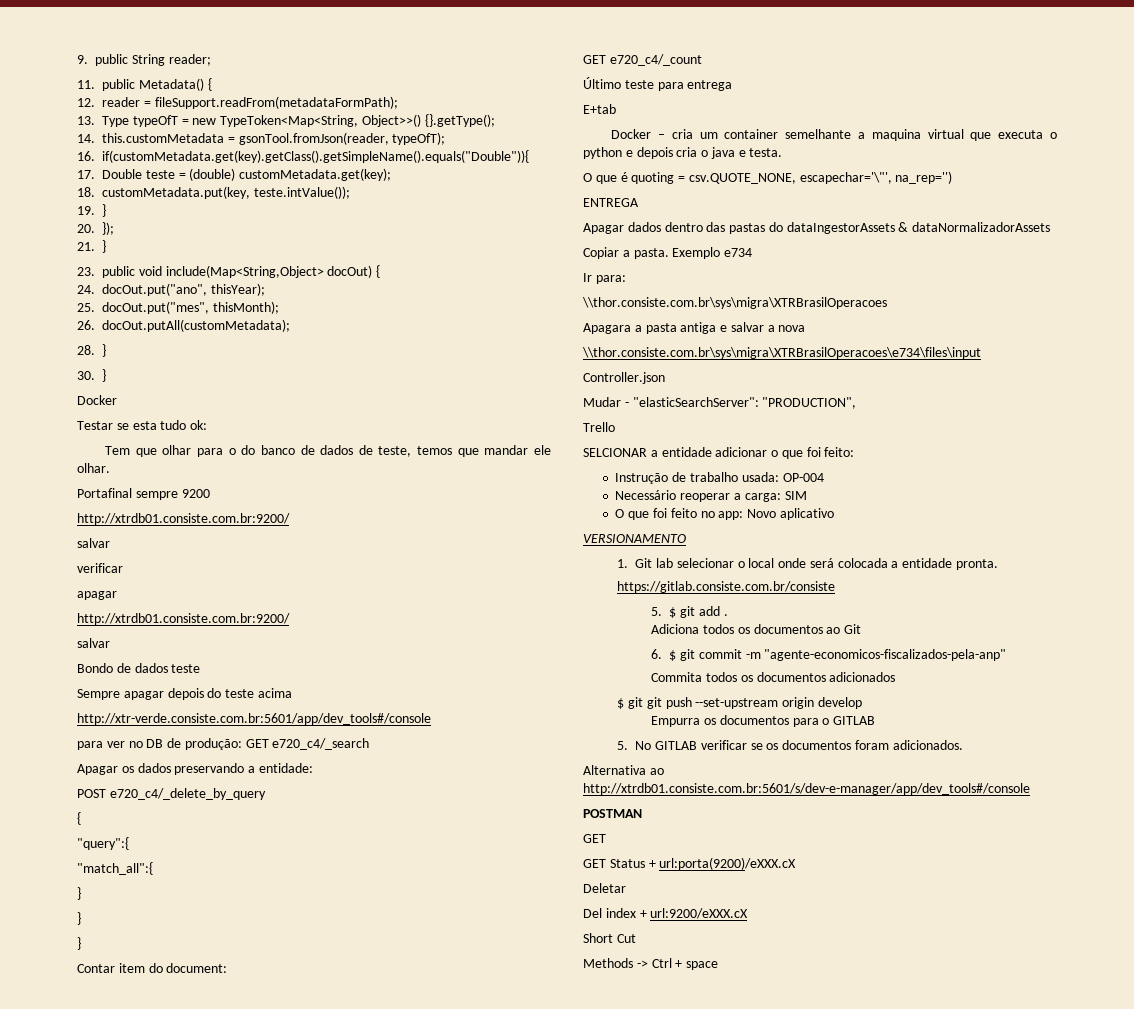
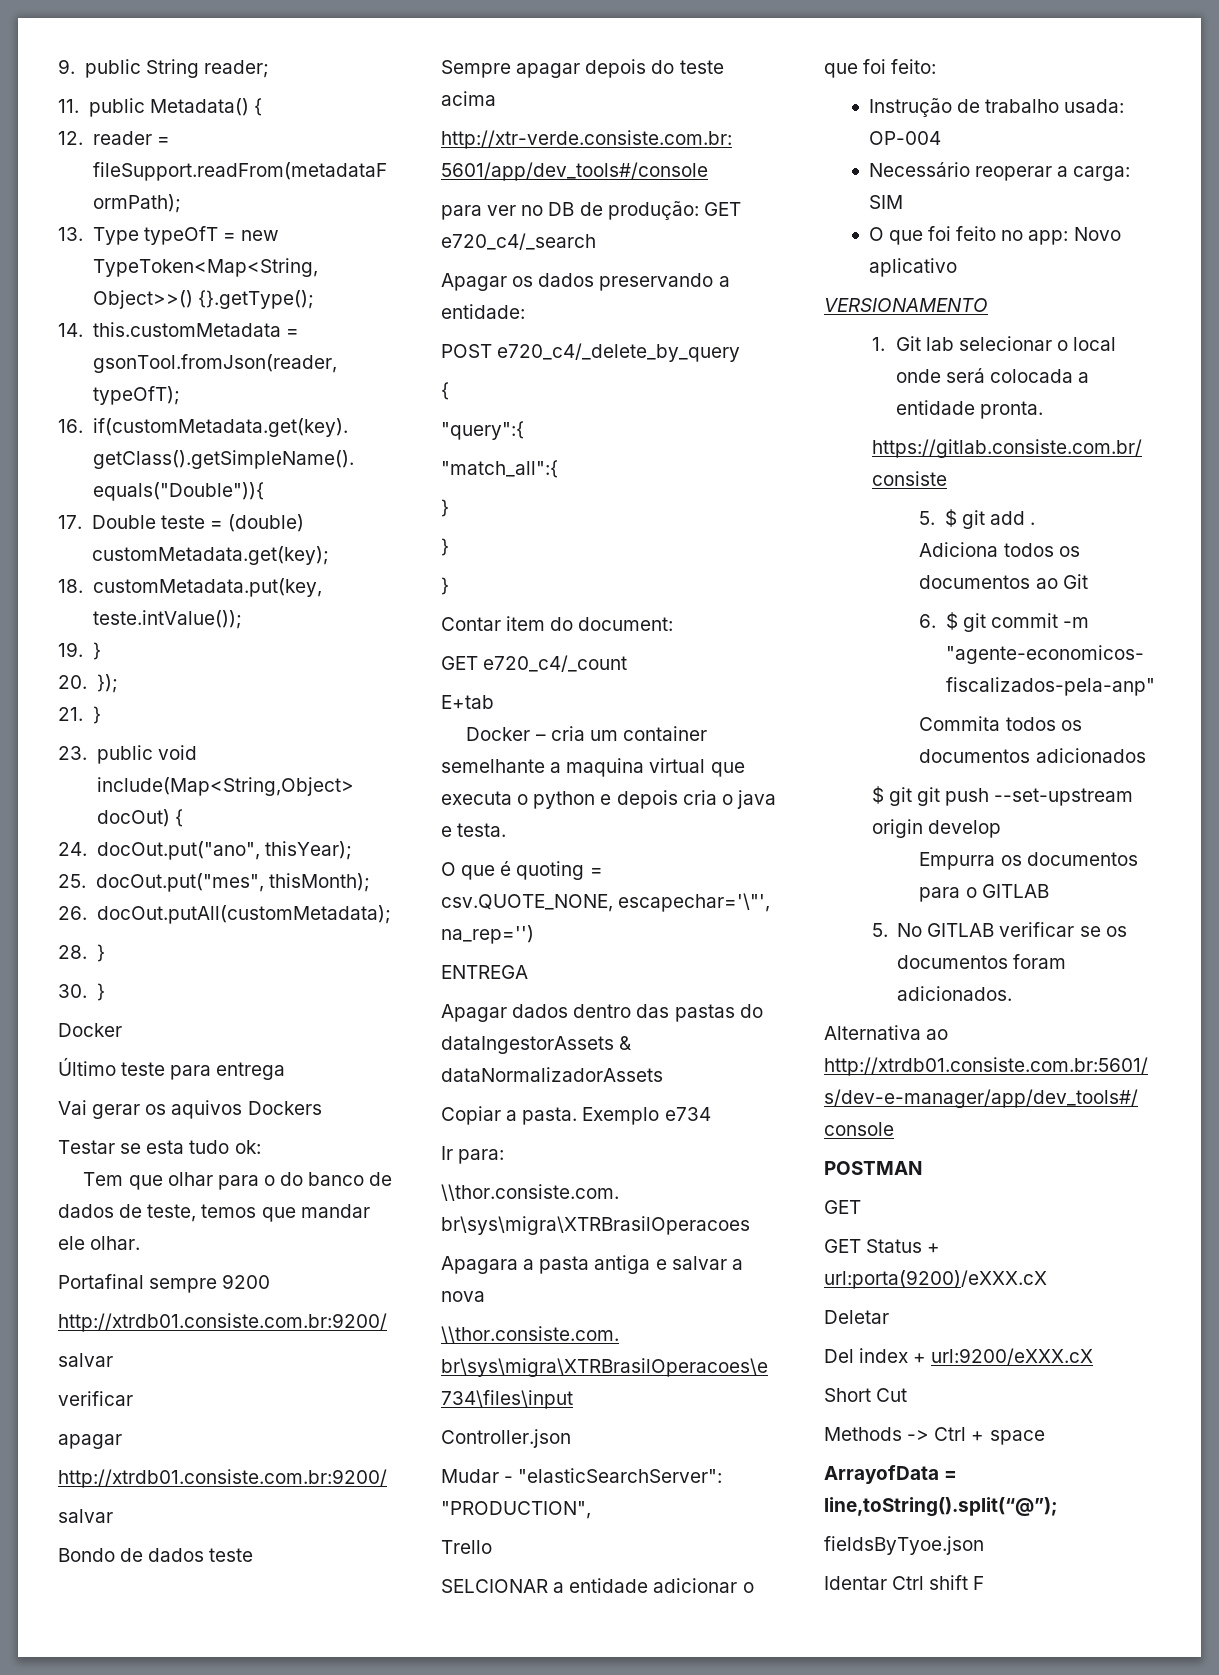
(117, 400) none -> [58,1057,286,1080] [58,1100,322,1119] // Último teste para entrega // Vai gerar os aquivos Dockers
[583,77,733,91] // Último teste para entrega -> (628, 663) none
(719, 965) none -> [824,1465,958,1484] [824,1497,1058,1517] [824,1536,984,1555] [824,1575,985,1590] // ArrayofData = line,toString().split(“@”); // fieldsByTyoe.json // Identar Ctrl shift F

